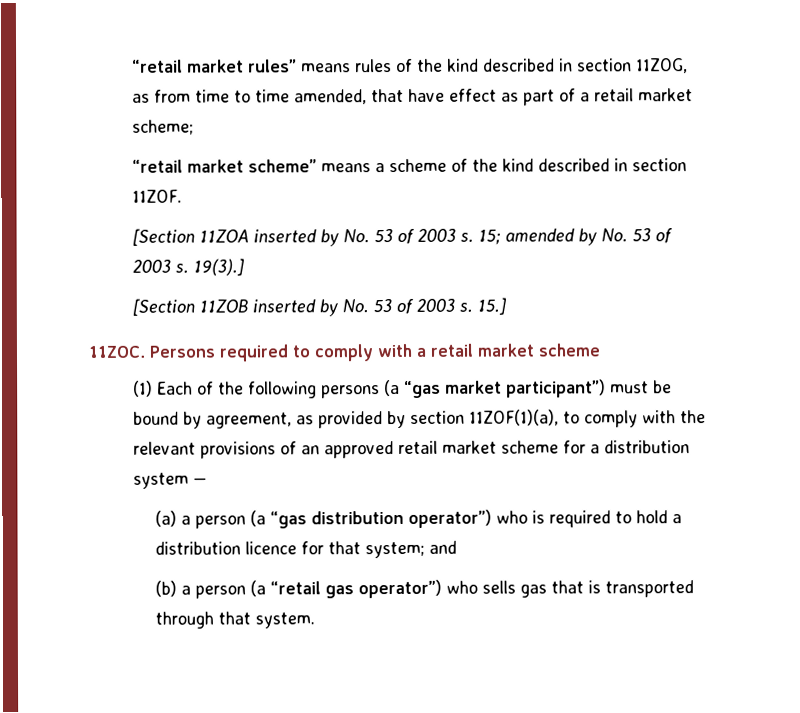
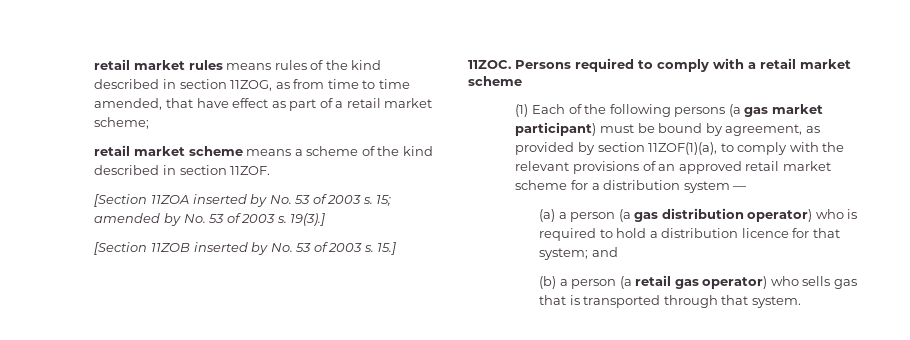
[131,59,297,73] “retail market rules” -> [94,59,223,70] retail market rules
[131,159,317,173] “retail market scheme” -> [94,145,243,156] retail market scheme
[403,379,606,398] “gas market participant”) -> [744,104,823,117] [515,122,597,136] gas market participant)
[269,509,492,529] “gas distribution operator”) -> [634,208,813,222] gas distribution operator)
[269,579,442,599] “retail gas operator”) -> [635,275,768,289] retail gas operator)

